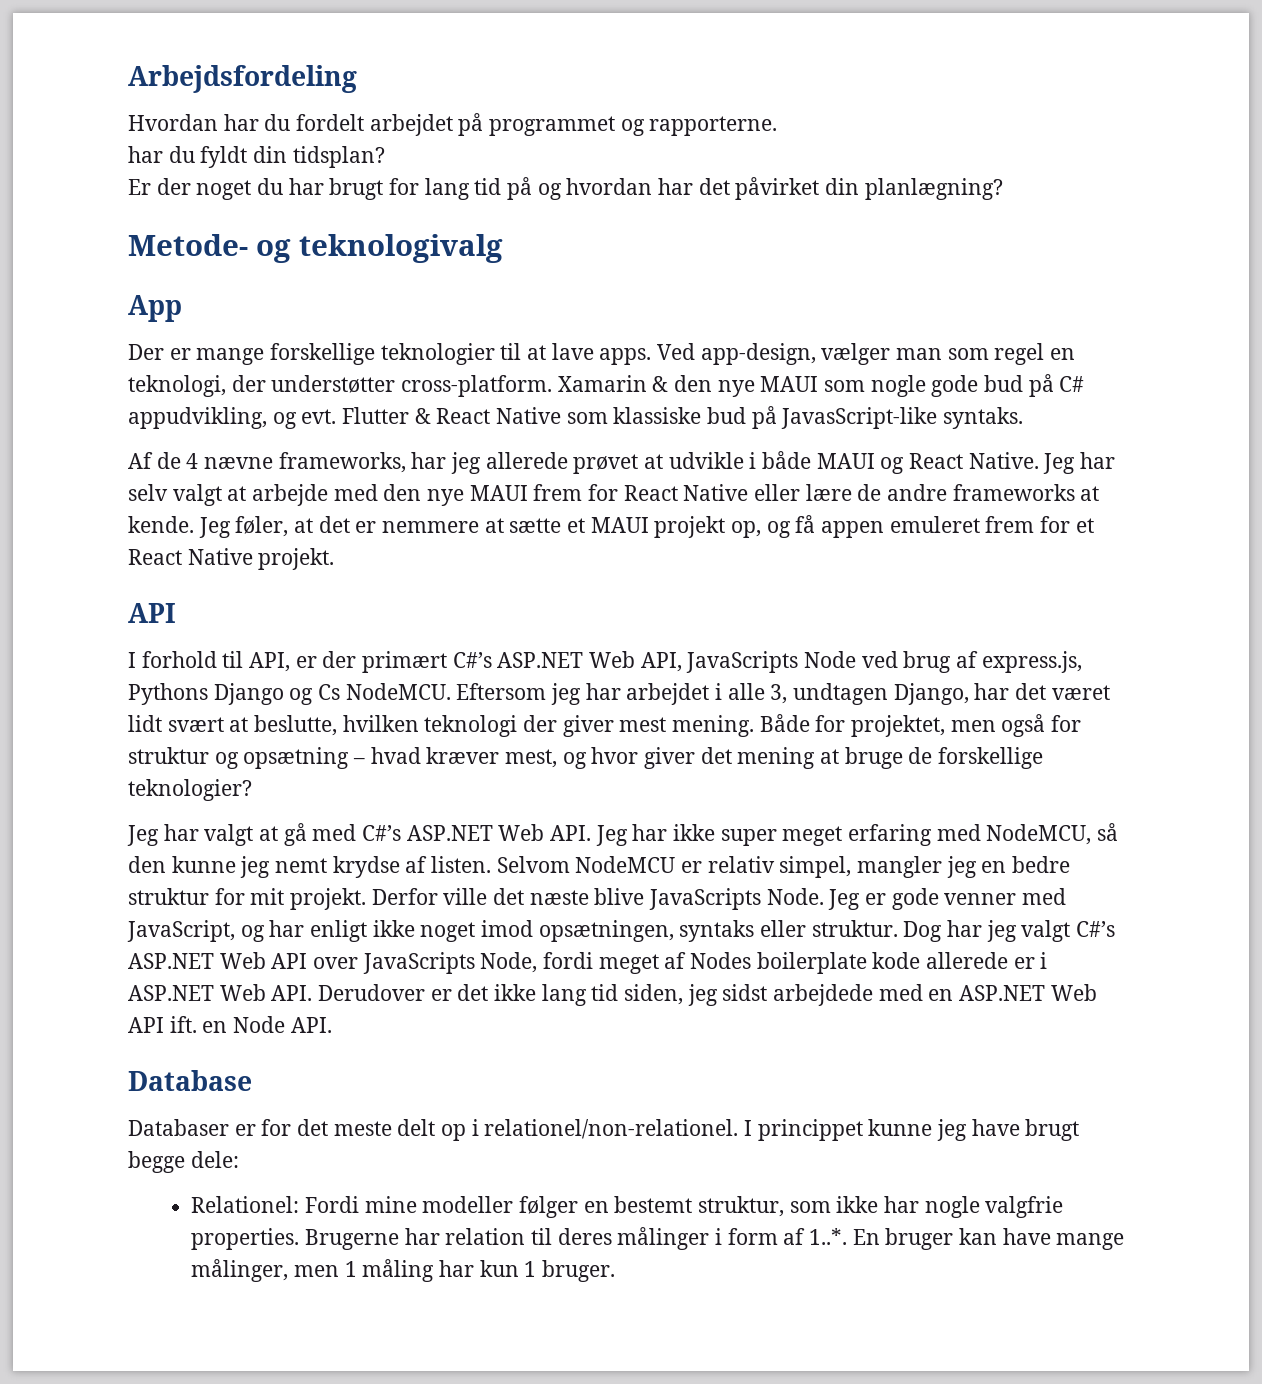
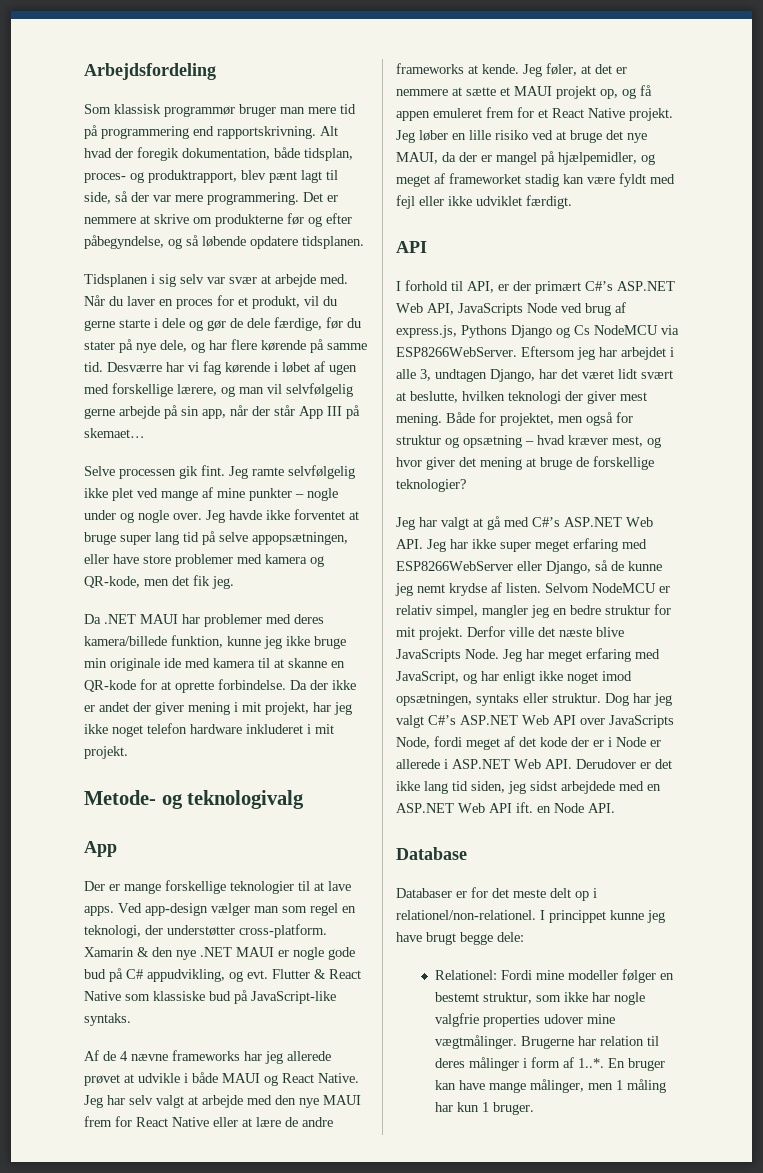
[128,113,778,136] [128,146,385,168] [128,177,1003,200] Hvordan har du fordelt arbejdet på programmet og rapporterne. // har du fyldt din tidsplan? // Er der noget du har brugt for lang tid på og hvordan har det påvirket din planlægning? -> [84,104,356,117] [84,125,338,139] [84,147,353,161] [84,170,338,183] [84,191,338,205] [84,213,352,227] [84,235,364,249] [84,274,348,287] [84,295,337,309] [84,317,361,331] [84,339,367,353] [84,361,357,375] [84,383,353,397] [84,405,360,419] [84,428,145,438] [84,465,355,479] [84,487,338,501] [84,509,359,523] [84,531,348,545] [84,554,324,567] [84,575,234,589] [84,614,324,627] [84,635,346,649] [84,658,345,671] [84,679,356,693] [84,702,352,715] [84,723,334,737] [84,746,128,759] Som klassisk programmør bruger man mere tid på programmering end rapportskrivning. Alt hvad der foregik dokumentation, både tidsplan, proces- og produktrapport, blev pænt lagt til side, så der var mere programmering. Det er nemmere at skrive om produkterne før og efter påbegyndelse, og så løbende opdatere tidsplanen. // Tidsplanen i sig selv var svær at arbejde med. Når du laver en proces for et produkt, vil du gerne starte i dele og gør de dele færdige, før du stater på nye dele, og har flere kørende på samme tid. Desværre har vi fag kørende i løbet af ugen med forskellige lærere, og man vil selvfølgelig gerne arbejde på sin app, når der står App III på skemaet… // Selve processen gik fint. Jeg ramte selvfølgelig ikke plet ved mange af mine punkter – nogle under og nogle over. Jeg havde ikke forventet at bruge super lang tid på selve appopsætningen, eller have store problemer med kamera og QR-kode, men det fik jeg. // Da .NET MAUI har problemer med deres kamera/billede funktion, kunne jeg ikke bruge min originale ide med kamera til at skanne en QR-kode for at oprette forbindelse. Da der ikke er andet der giver mening i mit projekt, har jeg ikke noget telefon hardware inkluderet i mit projekt.
[700,343,816,365] app-design, -> [145,903,208,916] app-design
[760,376,866,392] MAUI som -> [200,947,289,957] .NET MAUI er
[781,407,938,429] JavasScript-like -> [251,991,336,1004] JavaScript-like
[278,452,406,473] frameworks, -> [172,1050,240,1061] frameworks
(801, 492) none -> [242,1118,252,1127] at
(335, 559) none -> [396,130,647,143] [396,151,655,165] [396,173,675,187] [396,195,572,209] Jeg løber en lille risiko ved at bruge det nye MAUI, da der er mangel på hjælpemidler, og meget af frameworket stadig kan være fyldt med fejl eller ikke udviklet færdigt.
[345,683,451,700] NodeMCU. -> [594,325,679,335] [396,347,517,357] NodeMCU via ESP8266WebServer.
[986,823,1119,845] [128,856,166,873] NodeMCU, så den -> [396,560,624,574] ESP8266WebServer eller Django, så de
[865,888,1017,910] er gode venner -> [526,648,631,662] har meget erfaring
[690,952,1035,974] Nodes boilerplate kode allerede er -> [519,737,661,747] [396,759,440,769] det kode der er i Node er allerede
[191,1228,300,1250] properties. -> [482,1014,615,1027] [434,1035,517,1049] properties udover mine vægtmålinger.

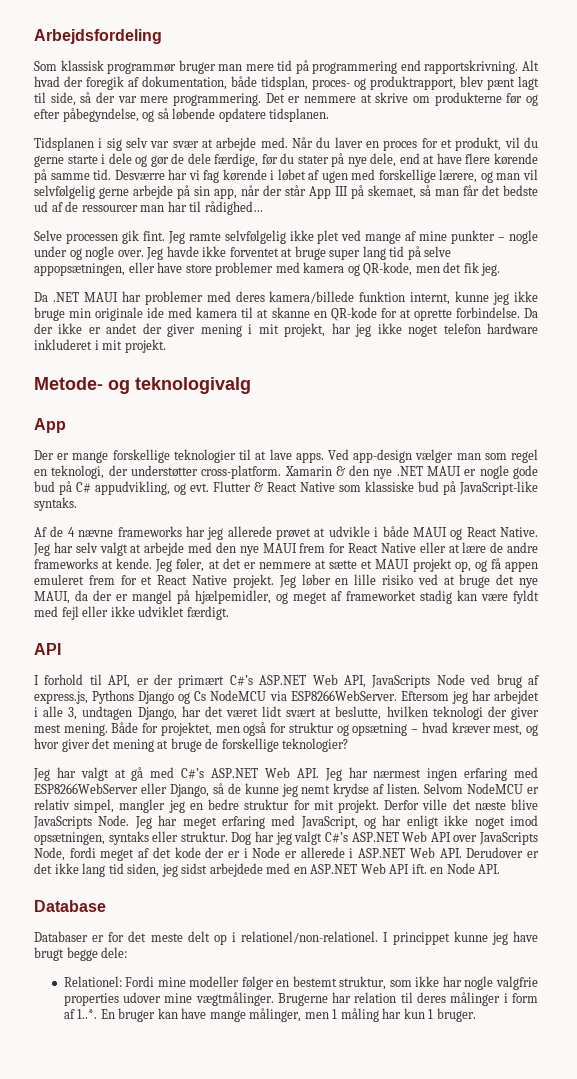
(179, 154) none -> [128,77,139,87] af
[191,340,227,353] og har -> [399,153,462,164] end at have
[84,428,145,438] skemaet… -> [368,185,538,199] [34,201,263,215] skemaet, så man får det bedste ud af de ressourcer man har til rådighed…
[171,635,223,648] funktion, -> [359,291,451,305] funktion internt,
[472,539,569,552] ikke super meget -> [373,768,458,781] nærmest ingen

